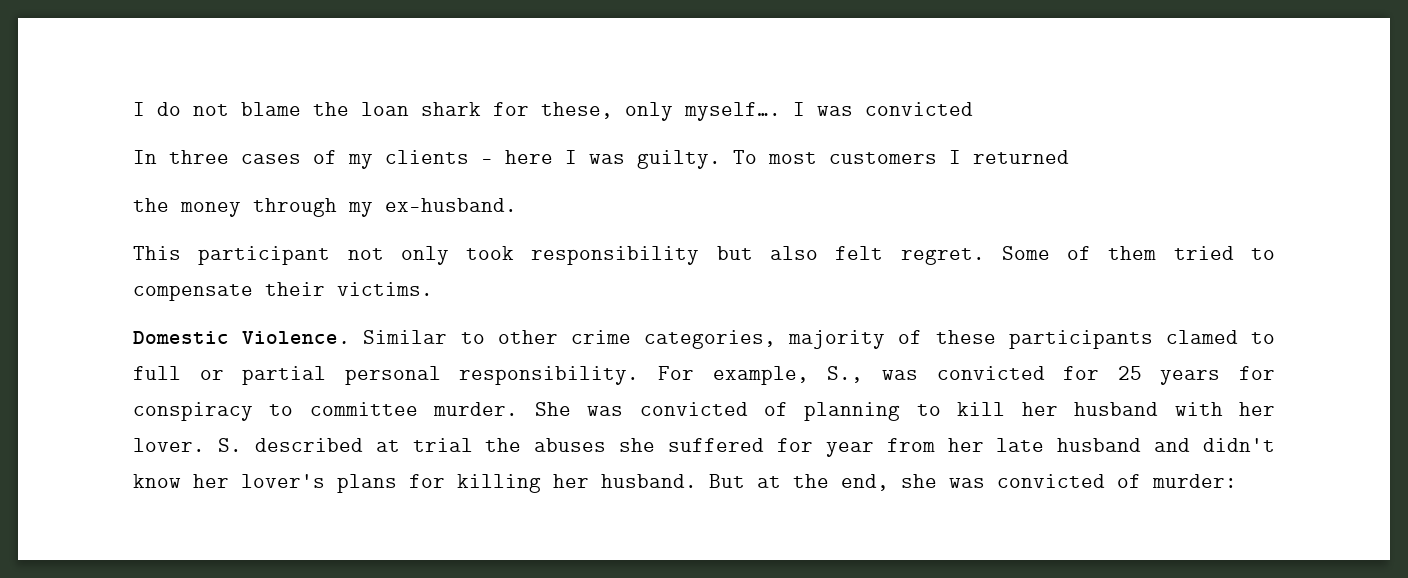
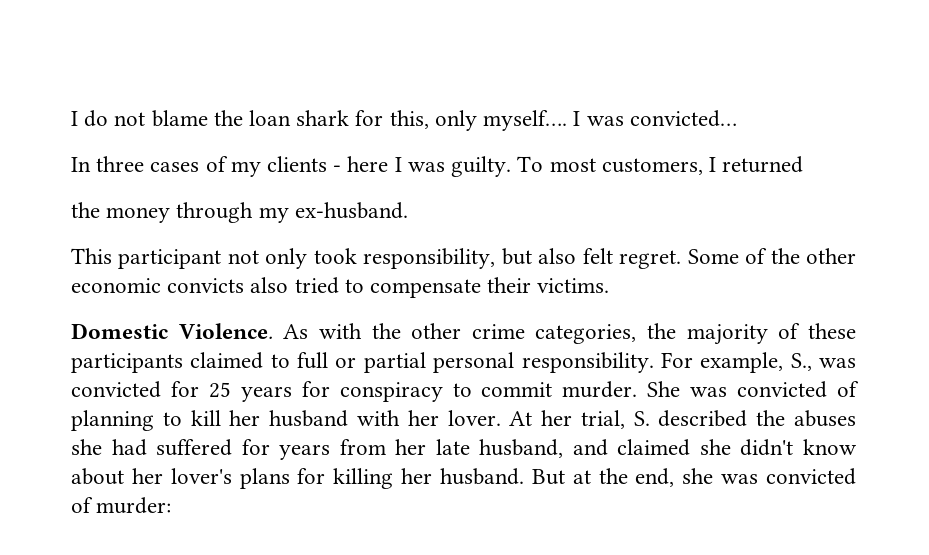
[541,102,613,119] these, -> [389,110,429,129] this,
[865,102,973,116] convicted -> [629,110,737,127] convicted…
[829,152,937,164] customers -> [601,158,703,175] customers,
[531,246,700,265] responsibility -> [363,248,496,269] responsibility,
[1108,246,1157,260] them -> [770,248,856,264] [71,277,289,293] the other economic convicts also
[363,330,485,344] Similar to -> [283,323,401,339] As with the
(777, 339) none -> [647,323,677,339] the
[1165,330,1238,344] clamed -> [190,352,264,369] claimed
[309,402,418,416] committee -> [481,382,553,397] commit
[217,438,473,452] S. described at trial -> [509,410,748,429] At her trial, S. described
(656, 445) none -> [111,439,147,456] had
[825,442,874,457] year -> [279,444,331,460] years
[1057,438,1191,452] husband and -> [479,439,731,458] husband, and claimed she
(181, 481) none -> [71,468,124,485] about

